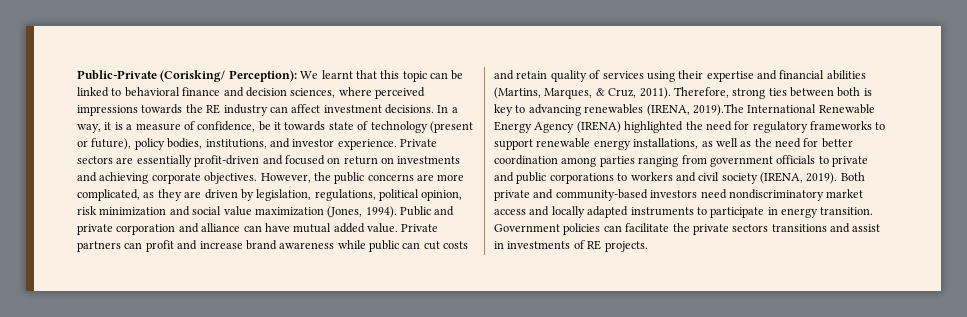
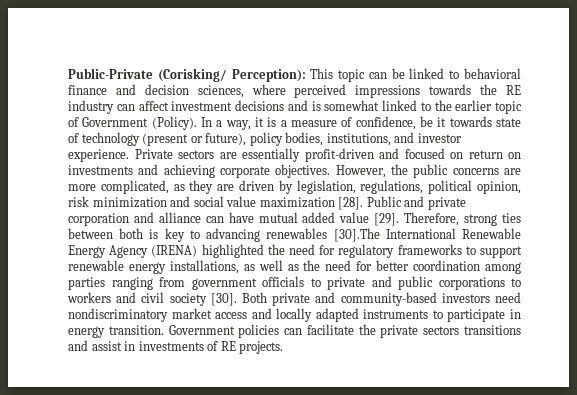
[300,70,400,79] We learnt that this -> [310,68,334,79] This
[385,104,434,114] decisions. -> [235,100,522,114] [68,116,197,130] decisions and is somewhat linked to the earlier topic of Government (Policy).
[327,206,397,218] (Jones, 1994). -> [338,197,364,210] [28].
[367,223,439,233] [77,240,469,252] [494,70,866,82] [494,87,671,99] value. Private partners can profit and increase brand awareness while public can cut costs and retain quality of services using their expertise and financial abilities (Martins, Marques, & Cruz, 2011). -> [339,212,400,226] value [29].
[646,104,744,116] (IRENA, 2019).The -> [333,228,380,242] [30].The
[760,172,838,184] (IRENA, 2019). -> [210,293,237,306] [30].

